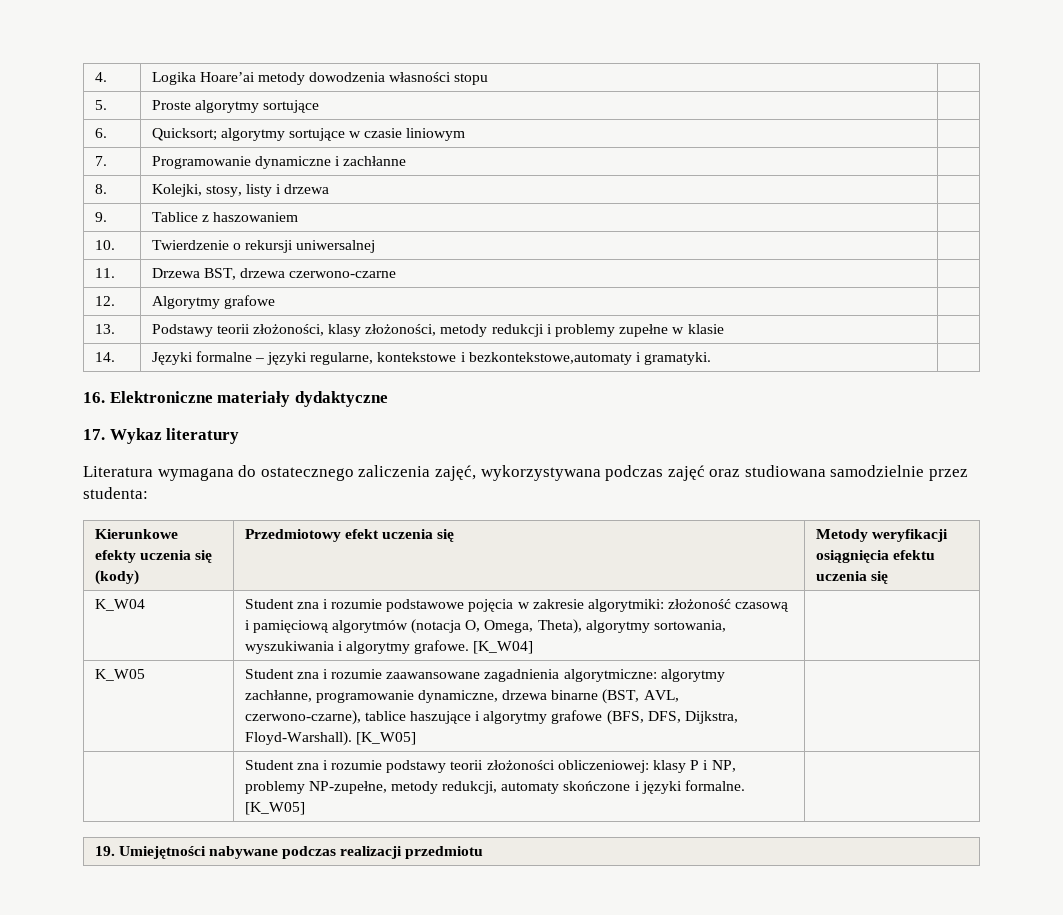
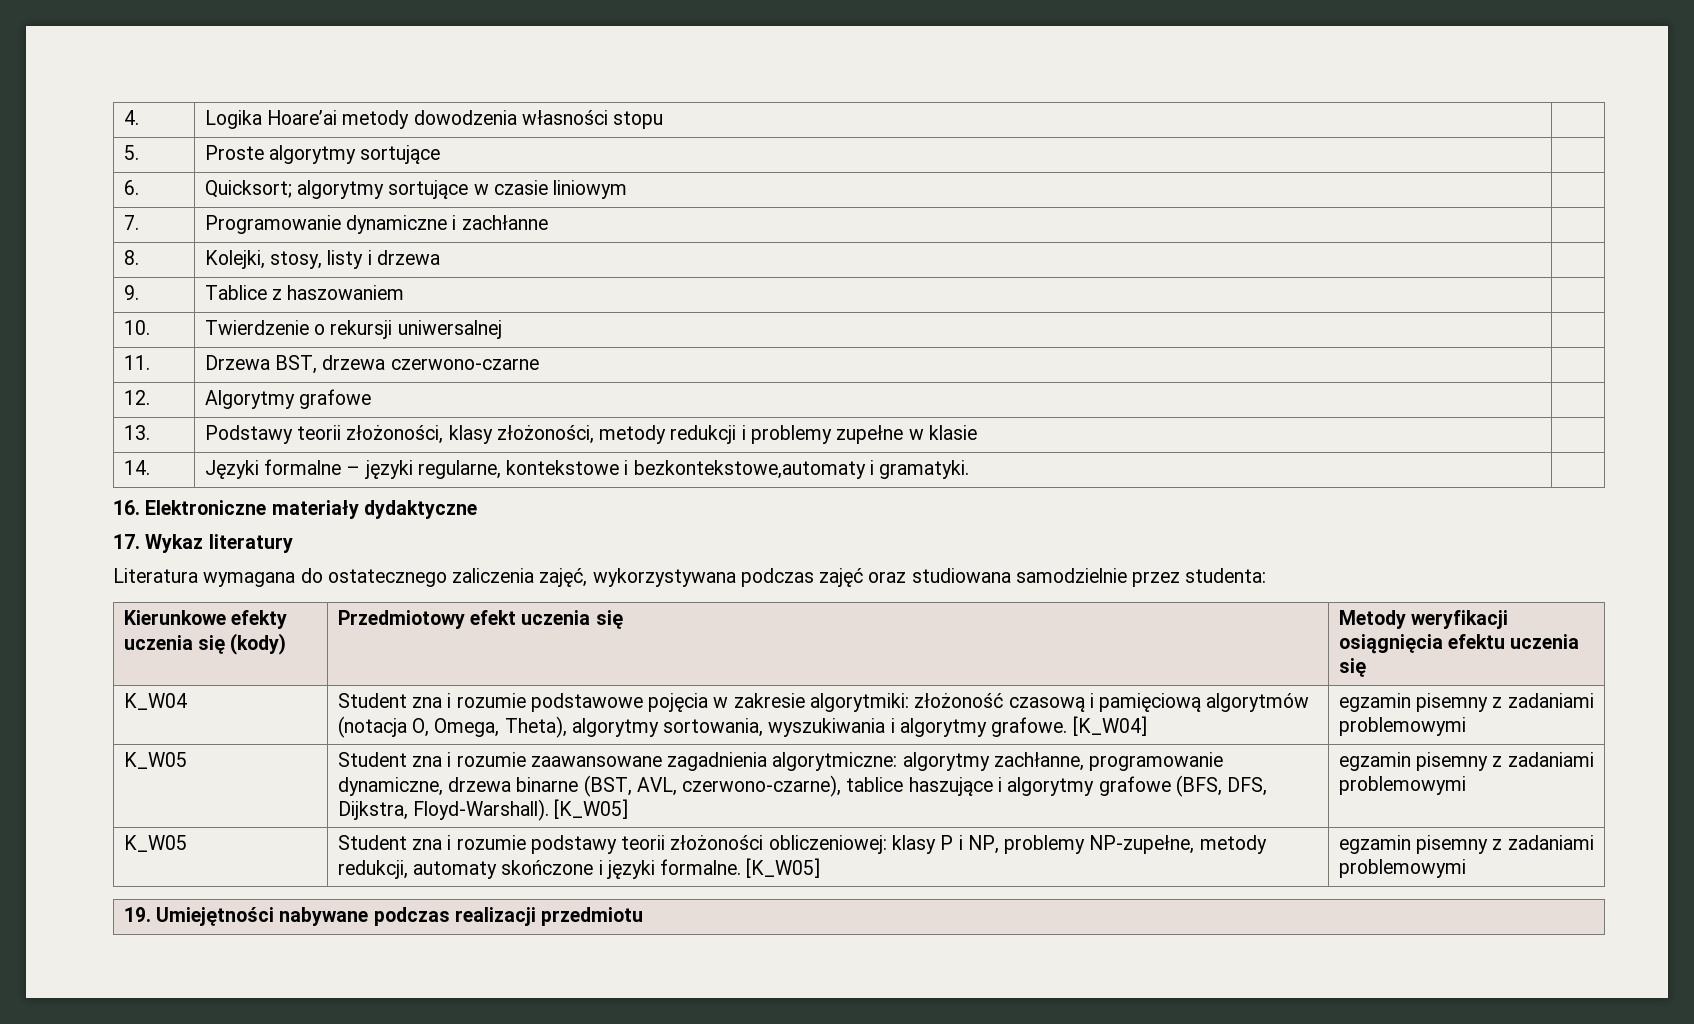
(534, 647) none -> [1338,693,1594,712] [1338,717,1466,736] egzamin pisemny z zadaniami problemowymi
(416, 738) // -> [1338,752,1594,771] [1338,776,1466,795] [123,835,187,852] egzamin pisemny z zadaniami problemowymi // K_W05
(305, 808) none -> [1338,835,1594,854] [1338,859,1466,878] egzamin pisemny z zadaniami problemowymi

